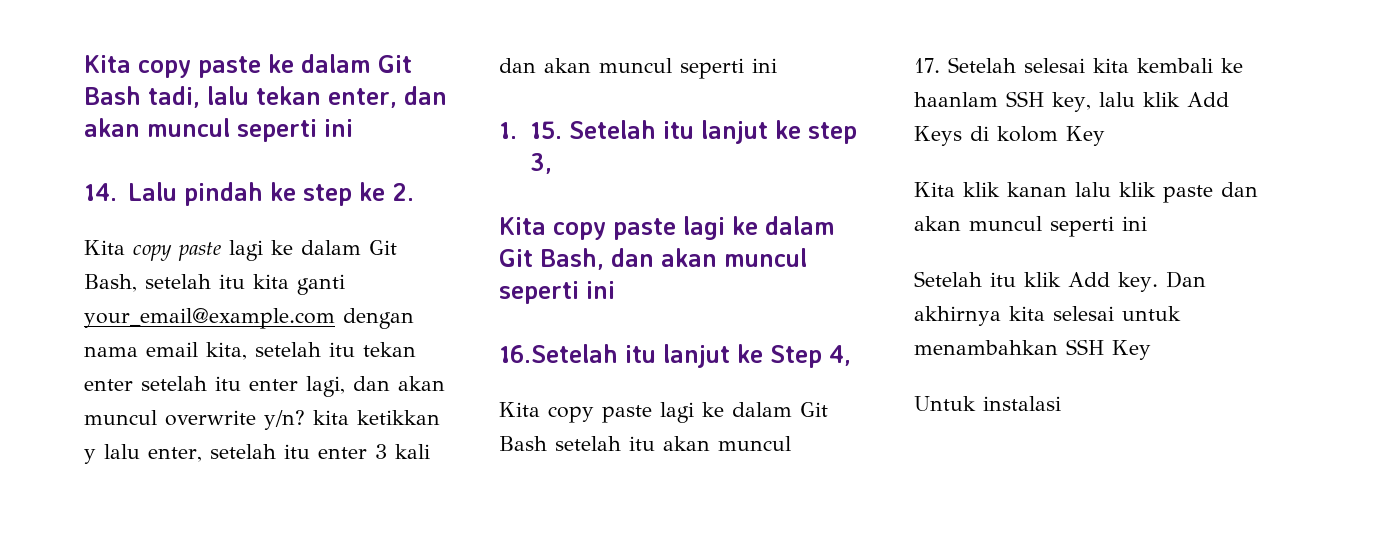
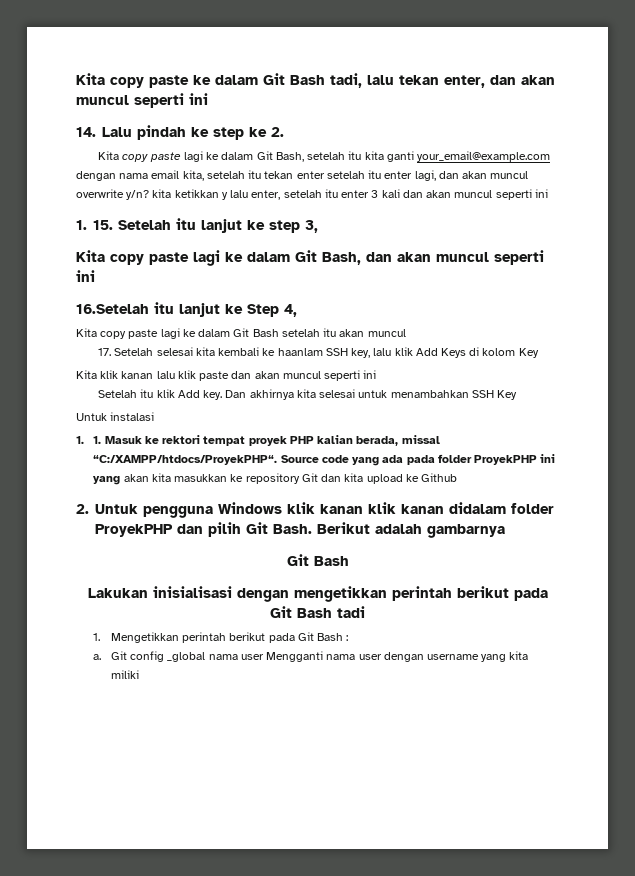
(1061, 403) none -> [76,435,440,446] [93,454,556,466] [93,473,458,485] [76,502,554,518] [95,522,505,538] [286,554,349,566] [87,586,548,602] [270,606,365,618] [93,632,349,643] [93,651,529,662] [110,670,139,679] // 1. 1. Masuk ke rektori tempat proyek PHP kalian berada, missal “C:/XAMPP/htdocs/ProyekPHP“. Source code yang ada pada folder ProyekPHP ini yang akan kita masukkan ke repository Git dan kita upload ke Github // 2. Untuk pengguna Windows klik kanan klik kanan didalam folder ProyekPHP dan pilih Git Bash. Berikut adalah gambarnya // Git Bash // Lakukan inisialisasi dengan mengetikkan perintah berikut pada Git Bash tadi // 1. Mengetikkan perintah berikut pada Git Bash : // a. Git config _global nama user Mengganti nama user dengan username yang kita miliki

